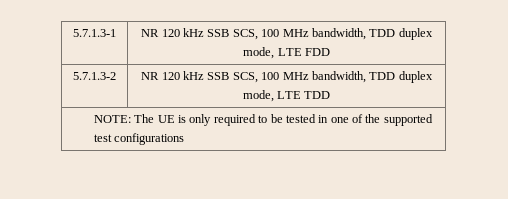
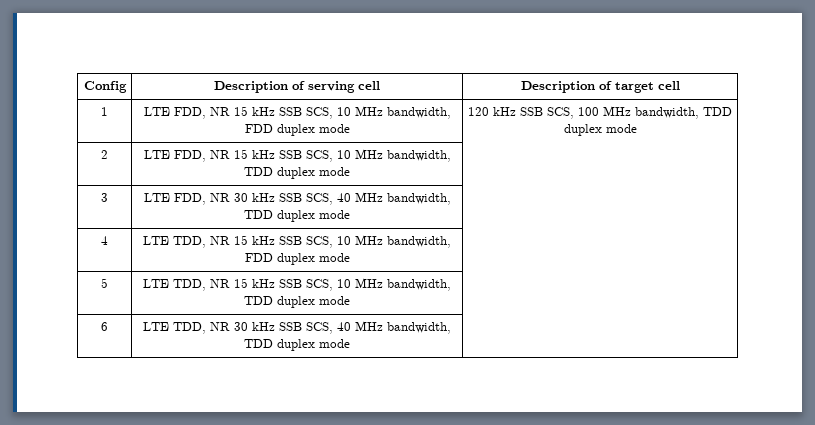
[73,29,116,37] [141,28,433,40] [243,47,330,59] [73,72,116,80] [141,71,433,83] [242,90,331,102] [93,114,433,126] [93,133,185,145] 5.7.1.3-1 | NR 120 kHz SSB SCS, 100 MHz bandwidth, TDD duplex mode, LTE FDD // 5.7.1.3-2 | NR 120 kHz SSB SCS, 100 MHz bandwidth, TDD duplex mode, LTE TDD // NOTE: The UE is only required to be tested in one of the supported test configurations -> [83,81,127,93] [214,81,380,93] [520,81,680,93] [101,107,108,116] [143,106,451,119] [244,124,350,136] [468,106,732,119] [563,124,637,136] [101,150,108,159] [143,149,451,162] [244,167,350,179] [101,193,108,202] [143,192,451,205] [244,210,350,222] [101,236,108,245] [143,235,451,248] [244,253,350,265] [101,278,108,288] [143,278,451,291] [244,296,350,308] [101,322,108,331] [143,321,451,334] [244,339,350,351] Config | Description of serving cell | Description of target cell // 1 | LTE FDD, NR 15 kHz SSB SCS, 10 MHz bandwidth, FDD duplex mode | 120 kHz SSB SCS, 100 MHz bandwidth, TDD duplex mode // 2 | LTE FDD, NR 15 kHz SSB SCS, 10 MHz bandwidth, TDD duplex mode | // 3 | LTE FDD, NR 30 kHz SSB SCS, 40 MHz bandwidth, TDD duplex mode | // 4 | LTE TDD, NR 15 kHz SSB SCS, 10 MHz bandwidth, FDD duplex mode | // 5 | LTE TDD, NR 15 kHz SSB SCS, 10 MHz bandwidth, TDD duplex mode | // 6 | LTE TDD, NR 30 kHz SSB SCS, 40 MHz bandwidth, TDD duplex mode |

